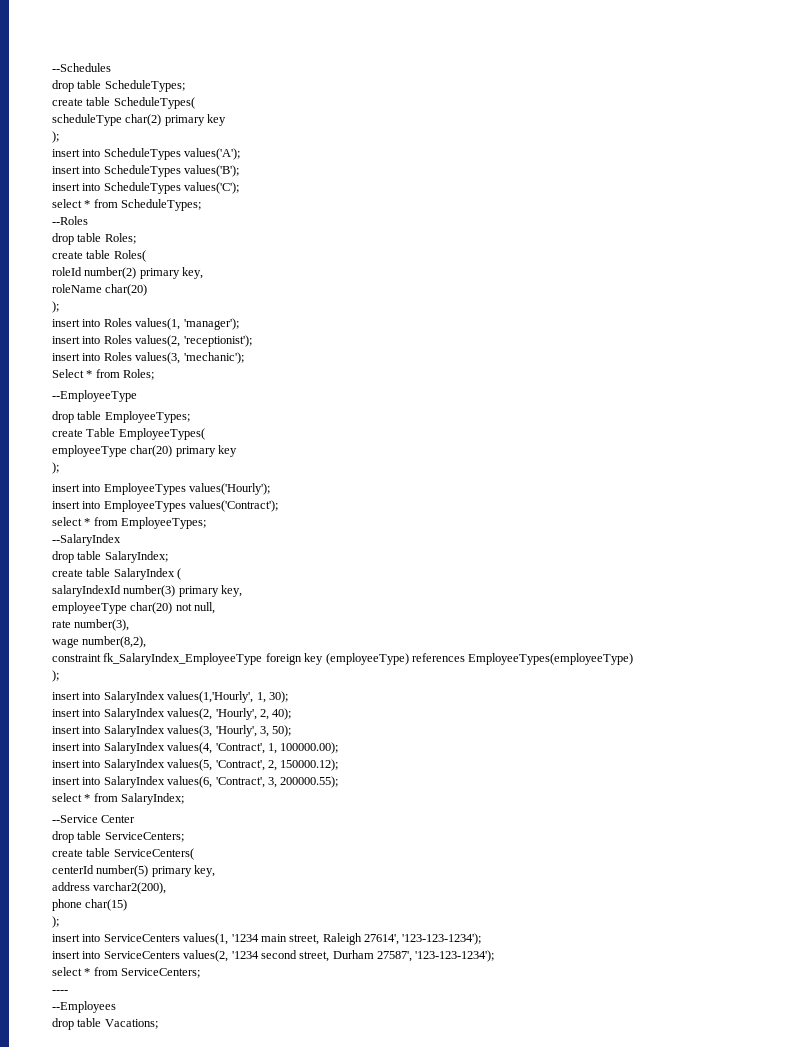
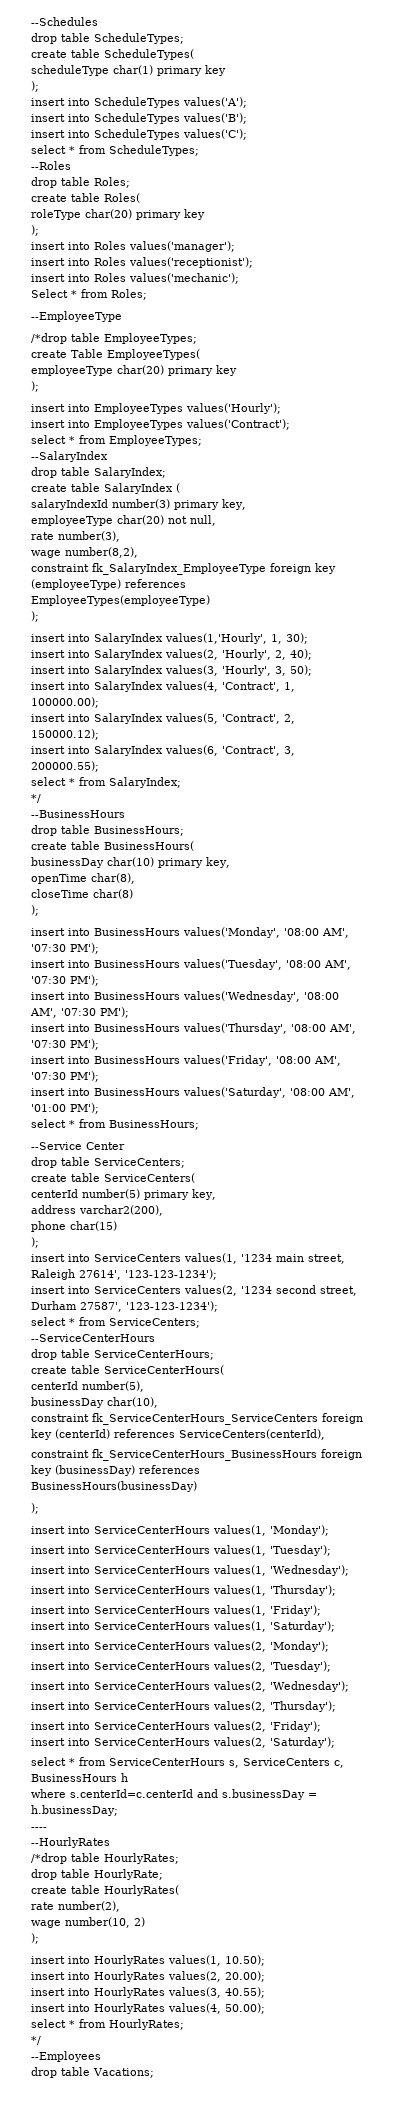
[125,114,162,126] char(2) -> [113,65,153,75] char(1)
[52,267,204,279] [52,284,148,296] roleId number(2) primary key, // roleName char(20) -> [31,209,205,220] roleType char(20) primary key
[135,318,239,330] [52,335,252,347] [52,352,244,364] values(1, 'manager'); // insert into Roles values(2, 'receptionist'); // insert into Roles values(3, 'mechanic'); -> [129,241,235,252] [31,257,253,268] [31,273,239,284] values('manager'); // insert into Roles values('receptionist'); // insert into Roles values('mechanic');
[52,411,74,423] drop -> [31,333,67,344] /*drop
(185, 799) none -> [31,794,41,803] [31,810,125,818] [31,825,184,836] [31,841,194,851] [31,857,230,868] [31,873,135,884] [31,889,133,899] [31,905,39,916] [31,927,349,938] [31,943,99,954] [31,959,351,970] [31,975,99,986] [31,991,339,1002] [30,1007,129,1018] [31,1023,356,1034] [31,1039,99,1050] [31,1055,341,1066] [31,1071,99,1082] [31,1087,355,1098] [31,1103,99,1114] [31,1119,199,1130] // */ // --BusinessHours // drop table BusinessHours; // create table BusinessHours( // businessDay char(10) primary key, // openTime char(8), // closeTime char(8) // ); // insert into BusinessHours values('Monday', '08:00 AM', '07:30 PM'); // insert into BusinessHours values('Tuesday', '08:00 AM', '07:30 PM'); // insert into BusinessHours values('Wednesday', '08:00 AM', '07:30 PM'); // insert into BusinessHours values('Thursday', '08:00 AM', '07:30 PM'); // insert into BusinessHours values('Friday', '08:00 AM', '07:30 PM'); // insert into BusinessHours values('Saturday', '08:00 AM', '01:00 PM'); // select * from BusinessHours;
[52,990,68,993] ---- -> [31,1334,155,1342] [31,1349,214,1360] [31,1365,224,1375] [31,1381,144,1392] [31,1397,158,1408] [31,1413,363,1425] [31,1429,325,1440] [31,1449,362,1461] [31,1465,200,1476] [31,1481,197,1492] [31,1503,39,1514] [31,1525,329,1536] [31,1545,331,1556] [31,1565,349,1576] [31,1585,336,1596] [31,1605,321,1616] [31,1621,335,1632] [31,1641,329,1652] [31,1661,331,1672] [31,1681,349,1692] [31,1701,336,1712] [31,1721,321,1732] [31,1737,335,1748] [31,1757,344,1768] [31,1773,128,1782] [31,1789,317,1800] [31,1805,118,1816] [31,1827,47,1830] [31,1837,110,1848] [31,1853,179,1864] [31,1869,163,1880] [31,1885,179,1896] [31,1901,120,1912] [31,1917,145,1928] [31,1933,39,1944] [31,1955,265,1966] [31,1971,265,1982] [31,1987,265,1998] [31,2003,265,2014] [31,2019,184,2030] [31,2036,41,2045] --ServiceCenterHours // drop table ServiceCenterHours; // create table ServiceCenterHours( // centerId number(5), // businessDay char(10), // constraint fk_ServiceCenterHours_ServiceCenters foreign key (centerId) references ServiceCenters(centerId), // constraint fk_ServiceCenterHours_BusinessHours foreign key (businessDay) references BusinessHours(businessDay) // ); // insert into ServiceCenterHours values(1, 'Monday'); // insert into ServiceCenterHours values(1, 'Tuesday'); // insert into ServiceCenterHours values(1, 'Wednesday'); // insert into ServiceCenterHours values(1, 'Thursday'); // insert into ServiceCenterHours values(1, 'Friday'); // insert into ServiceCenterHours values(1, 'Saturday'); // insert into ServiceCenterHours values(2, 'Monday'); // insert into ServiceCenterHours values(2, 'Tuesday'); // insert into ServiceCenterHours values(2, 'Wednesday'); // insert into ServiceCenterHours values(2, 'Thursday'); // insert into ServiceCenterHours values(2, 'Friday'); // insert into ServiceCenterHours values(2, 'Saturday'); // select * from ServiceCenterHours s, ServiceCenters c, BusinessHours h // where s.centerId=c.centerId and s.businessDay = h.businessDay; // ---- // --HourlyRates // /*drop table HourlyRates; // drop table HourlyRate; // create table HourlyRates( // rate number(2), // wage number(10, 2) // ); // insert into HourlyRates values(1, 10.50); // insert into HourlyRates values(2, 20.00); // insert into HourlyRates values(3, 40.55); // insert into HourlyRates values(4, 50.00); // select * from HourlyRates; // */

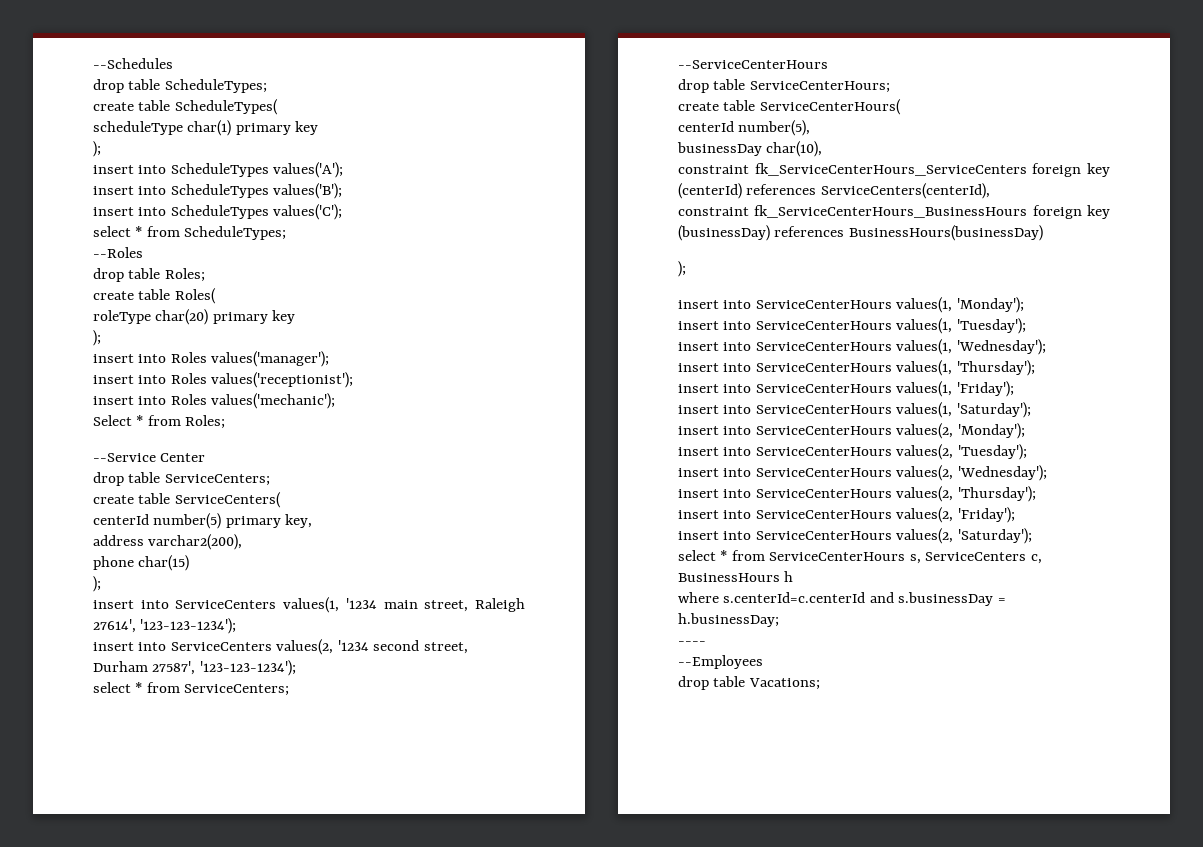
[31,311,122,322] [31,333,197,344] [31,349,200,360] [31,365,237,376] [31,381,39,392] [31,403,281,414] [31,419,290,430] [31,435,202,446] [31,451,108,462] [31,467,166,478] [31,483,180,494] [31,499,246,510] [31,515,216,526] [31,531,120,542] [31,547,138,558] [31,563,336,575] [31,579,186,590] [31,595,210,606] [31,611,39,622] [31,633,308,644] [31,649,312,660] [31,665,312,676] [31,681,295,692] [31,697,99,708] [31,713,295,724] [31,729,99,740] [31,745,295,756] [31,761,99,772] [31,777,181,788] [31,794,41,803] [31,810,125,818] [31,825,184,836] [31,841,194,851] [31,857,230,868] [31,873,135,884] [31,889,133,899] [31,905,39,916] [31,927,349,938] [31,943,99,954] [31,959,351,970] [31,975,99,986] [31,991,339,1002] [30,1007,129,1018] [31,1023,356,1034] [31,1039,99,1050] [31,1055,341,1066] [31,1071,99,1082] [31,1087,355,1098] [31,1103,99,1114] [31,1119,199,1130] // --EmployeeType // /*drop table EmployeeTypes; // create Table EmployeeTypes( // employeeType char(20) primary key // ); // insert into EmployeeTypes values('Hourly'); // insert into EmployeeTypes values('Contract'); // select * from EmployeeTypes; // --SalaryIndex // drop table SalaryIndex; // create table SalaryIndex ( // salaryIndexId number(3) primary key, // employeeType char(20) not null, // rate number(3), // wage number(8,2), // constraint fk_SalaryIndex_EmployeeType foreign key (employeeType) references EmployeeTypes(employeeType) // ); // insert into SalaryIndex values(1,'Hourly', 1, 30); // insert into SalaryIndex values(2, 'Hourly', 2, 40); // insert into SalaryIndex values(3, 'Hourly', 3, 50); // insert into SalaryIndex values(4, 'Contract', 1, 100000.00); // insert into SalaryIndex values(5, 'Contract', 2, 150000.12); // insert into SalaryIndex values(6, 'Contract', 3, 200000.55); // select * from SalaryIndex; // */ // --BusinessHours // drop table BusinessHours; // create table BusinessHours( // businessDay char(10) primary key, // openTime char(8), // closeTime char(8) // ); // insert into BusinessHours values('Monday', '08:00 AM', '07:30 PM'); // insert into BusinessHours values('Tuesday', '08:00 AM', '07:30 PM'); // insert into BusinessHours values('Wednesday', '08:00 AM', '07:30 PM'); // insert into BusinessHours values('Thursday', '08:00 AM', '07:30 PM'); // insert into BusinessHours values('Friday', '08:00 AM', '07:30 PM'); // insert into BusinessHours values('Saturday', '08:00 AM', '01:00 PM'); // select * from BusinessHours; -> (226, 422) none
[31,1837,110,1848] [31,1853,179,1864] [31,1869,163,1880] [31,1885,179,1896] [31,1901,120,1912] [31,1917,145,1928] [31,1933,39,1944] [31,1955,265,1966] [31,1971,265,1982] [31,1987,265,1998] [31,2003,265,2014] [31,2019,184,2030] [31,2036,41,2045] // --HourlyRates // /*drop table HourlyRates; // drop table HourlyRate; // create table HourlyRates( // rate number(2), // wage number(10, 2) // ); // insert into HourlyRates values(1, 10.50); // insert into HourlyRates values(2, 20.00); // insert into HourlyRates values(3, 40.55); // insert into HourlyRates values(4, 50.00); // select * from HourlyRates; // */ -> (706, 643) none

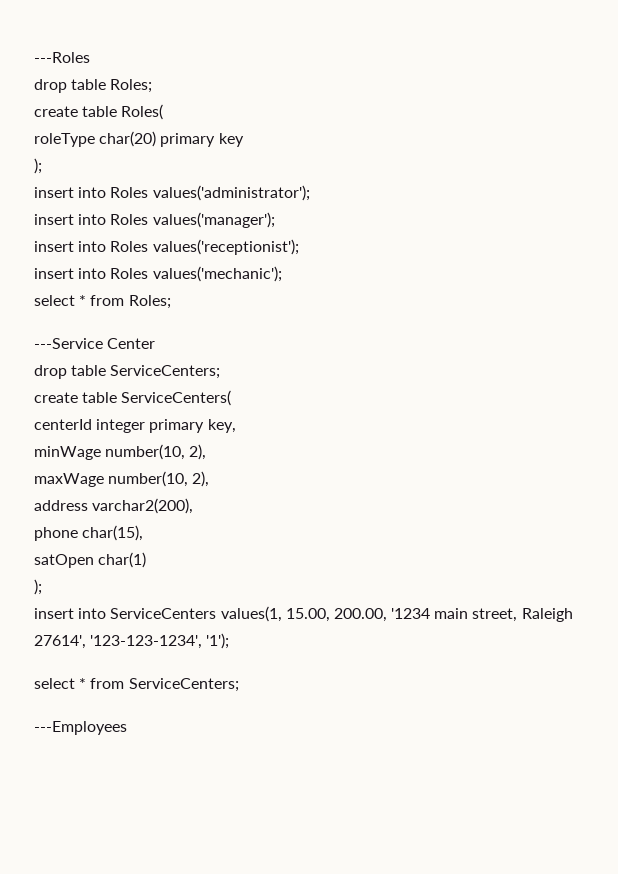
[93,58,173,69] [93,79,267,93] [93,99,278,115] [93,120,319,136] [93,141,101,157] [93,162,344,178] [93,183,343,199] [93,204,343,220] [93,226,287,240] [93,247,143,258] --Schedules // drop table ScheduleTypes; // create table ScheduleTypes( // scheduleType char(1) primary key // ); // insert into ScheduleTypes values('A'); // insert into ScheduleTypes values('B'); // insert into ScheduleTypes values('C'); // select * from ScheduleTypes; // --Roles -> [34,52,90,63] ---Roles
(101, 338) none -> [34,185,310,201] // insert into Roles values('administrator');
[93,415,132,426] Select -> [34,295,75,306] select
[93,453,156,462] --Service -> [34,338,103,349] ---Service
[153,513,222,529] number(5) -> [96,419,146,433] integer
(313, 521) none -> [34,444,207,460] [34,471,210,487] // minWage number(10, 2), // maxWage number(10, 2),
[138,555,190,571] char(15) -> [82,525,144,541] [34,552,147,568] char(15), // satOpen char(1)
(340, 605) none -> [285,608,387,622] 15.00, 200.00,
[140,618,237,634] [93,639,468,655] [93,660,296,676] [93,682,290,696] [678,60,828,69] [678,79,890,93] [678,99,901,115] [678,120,811,136] [677,141,823,157] [678,163,1110,177] [678,183,990,199] [678,205,1110,219] [678,225,1043,241] [678,261,686,277] [678,297,1024,313] [678,318,1026,334] [678,339,1046,355] [678,360,1035,376] [678,381,1014,397] [678,402,1031,418] [678,423,1025,439] [678,444,1027,460] [678,465,1047,481] [678,486,1036,502] [678,507,1015,523] [678,528,1032,544] [678,550,1042,564] [678,571,794,582] [678,592,1006,606] [678,613,779,627] [678,641,706,645] [678,655,763,669] [678,676,820,690] '123-123-1234'); // insert into ServiceCenters values(2, '1234 second street, Durham 27587', '123-123-1234'); // select * from ServiceCenters; // --ServiceCenterHours // drop table ServiceCenterHours; // create table ServiceCenterHours( // centerId number(5), // businessDay char(10), // constraint fk_ServiceCenterHours_ServiceCenters foreign key (centerId) references ServiceCenters(centerId), // constraint fk_ServiceCenterHours_BusinessHours foreign key (businessDay) references BusinessHours(businessDay) // ); // insert into ServiceCenterHours values(1, 'Monday'); // insert into ServiceCenterHours values(1, 'Tuesday'); // insert into ServiceCenterHours values(1, 'Wednesday'); // insert into ServiceCenterHours values(1, 'Thursday'); // insert into ServiceCenterHours values(1, 'Friday'); // insert into ServiceCenterHours values(1, 'Saturday'); // insert into ServiceCenterHours values(2, 'Monday'); // insert into ServiceCenterHours values(2, 'Tuesday'); // insert into ServiceCenterHours values(2, 'Wednesday'); // insert into ServiceCenterHours values(2, 'Thursday'); // insert into ServiceCenterHours values(2, 'Friday'); // insert into ServiceCenterHours values(2, 'Saturday'); // select * from ServiceCenterHours s, ServiceCenters c, BusinessHours h // where s.centerId=c.centerId and s.businessDay = h.businessDay; // ---- // --Employees // drop table Vacations; -> [90,633,230,649] [34,678,239,692] [34,721,127,735] '123-123-1234', '1'); // select * from ServiceCenters; // ---Employees

